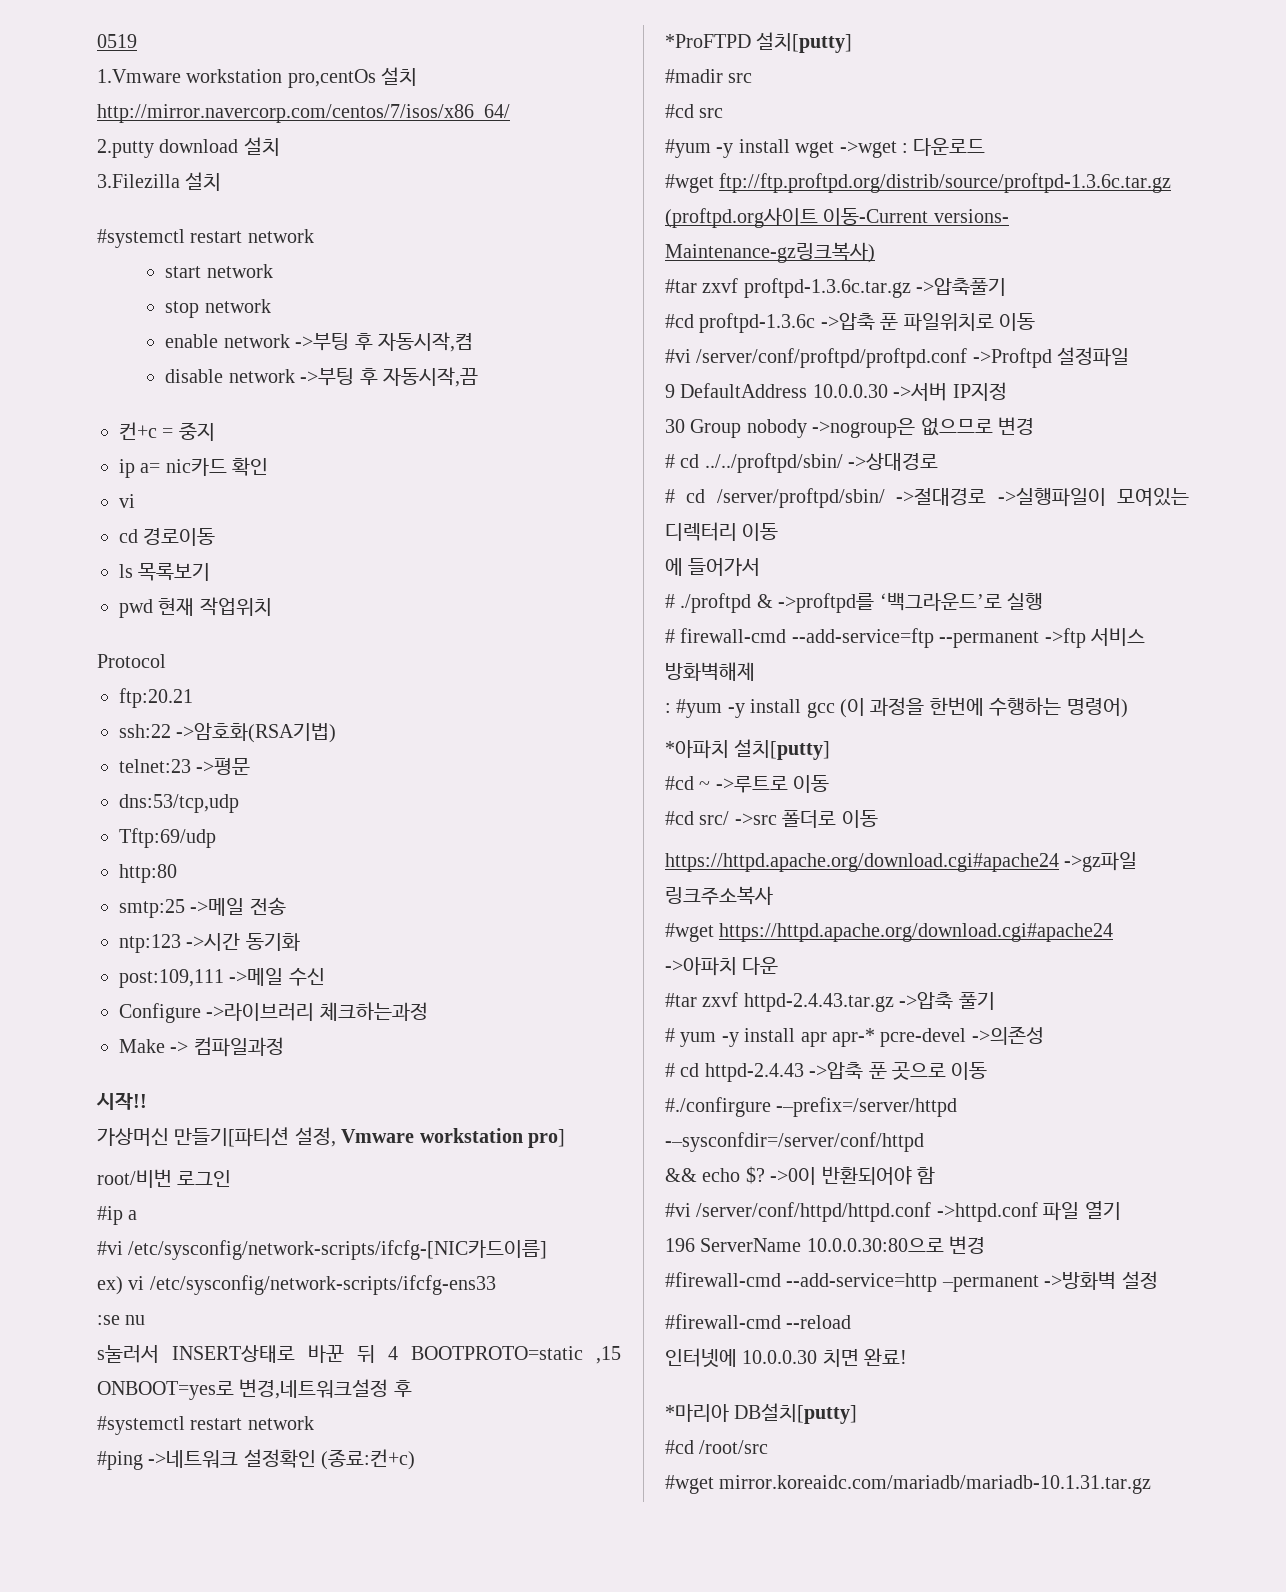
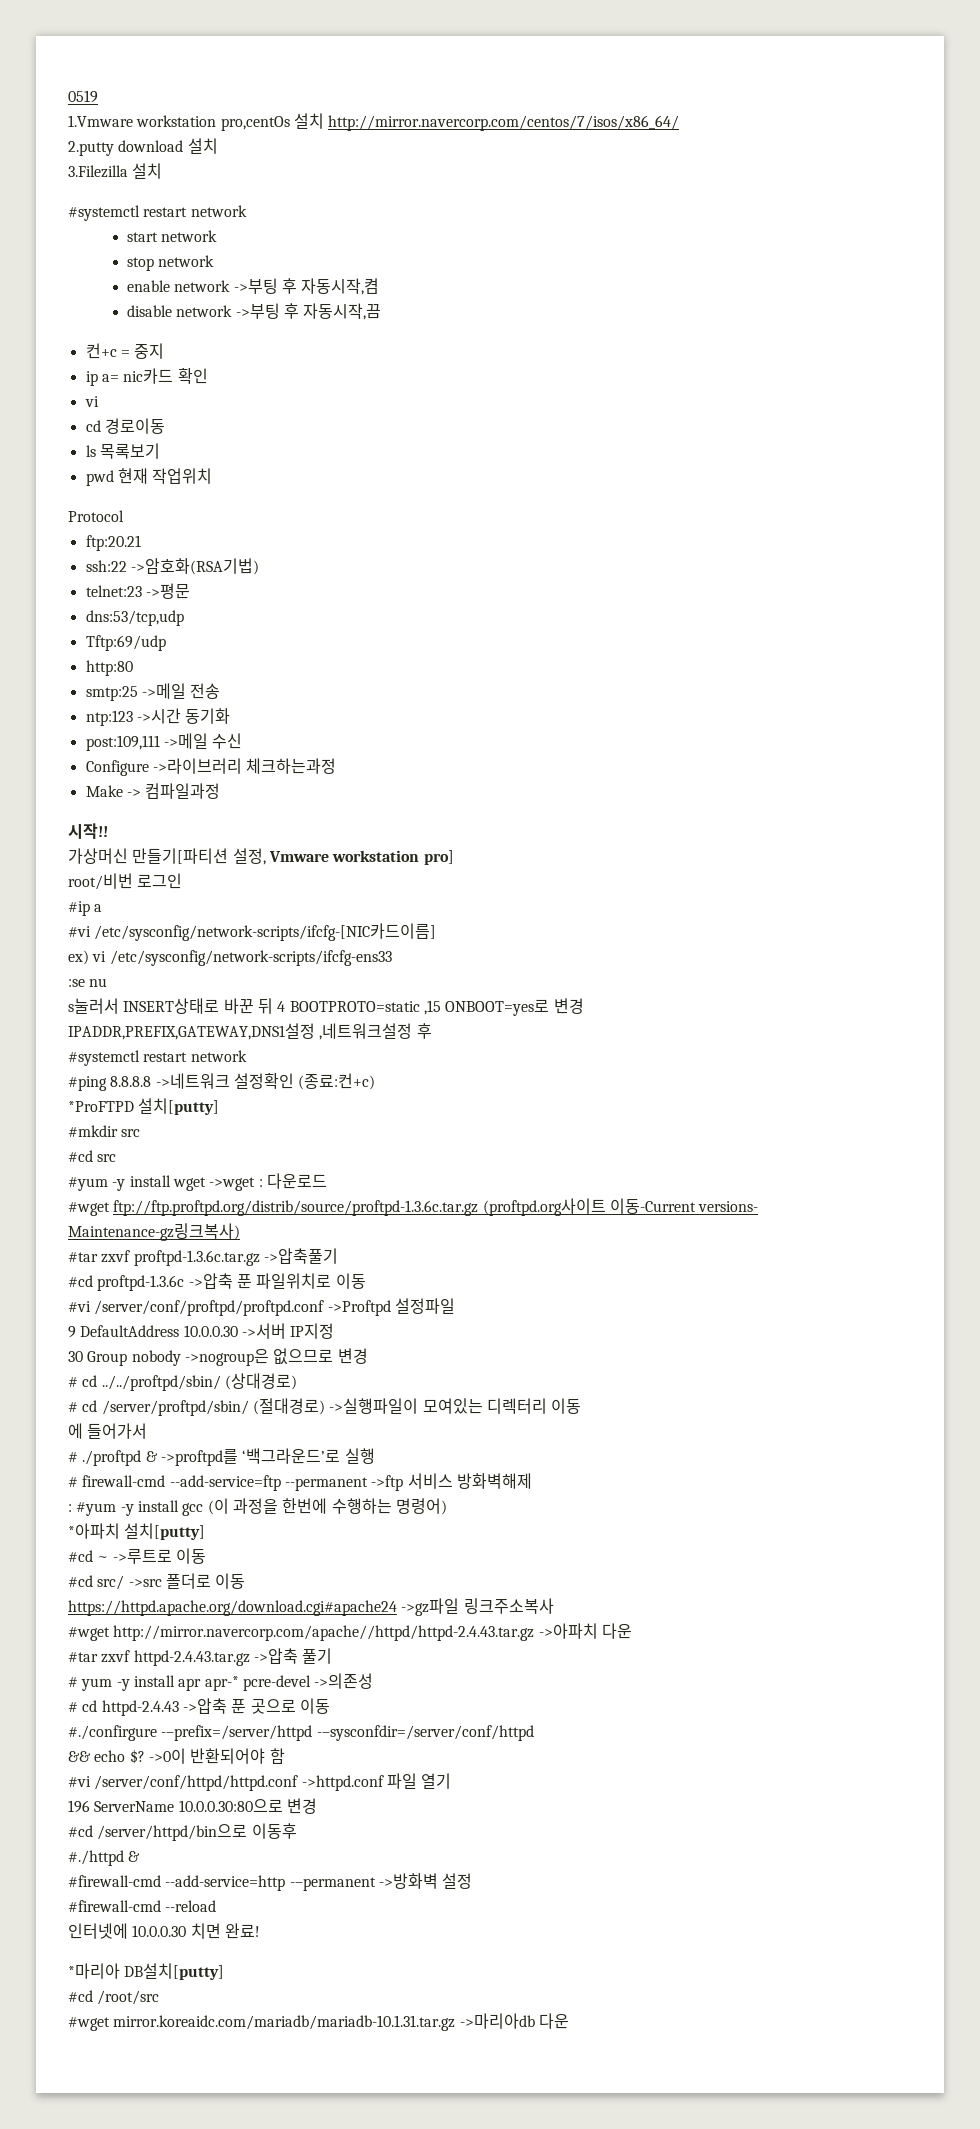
[239,1379,389,1399] 변경,네트워크설정 -> [553,998,584,1014] [68,1023,413,1040] 변경 // IPADDR,PREFIX,GATEWAY,DNS1설정 ,네트워크설정
(143, 1460) none -> [110,1076,152,1087] 8.8.8.8
[665,69,723,83] #madir -> [68,1125,118,1137] #mkdir
[848,453,939,471] ->상대경로 -> [224,1373,297,1390] (상대경로)
[896,488,987,506] ->절대경로 -> [252,1398,325,1415] (절대경로)
[719,923,1114,942] https://httpd.apache.org/download.cgi#apache24 -> [113,1625,535,1641] http://mirror.navercorp.com/apache//httpd/httpd-2.4.43.tar.gz
(986, 1245) none -> [68,1823,297,1841] [68,1850,141,1866] // #cd /server/httpd/bin으로 이동후 // #./httpd &
[941,1275,1039,1292] –permanent -> [289,1877,376,1891] -–permanent
(1152, 1484) none -> [459,2013,569,2029] ->마리아db 다운

